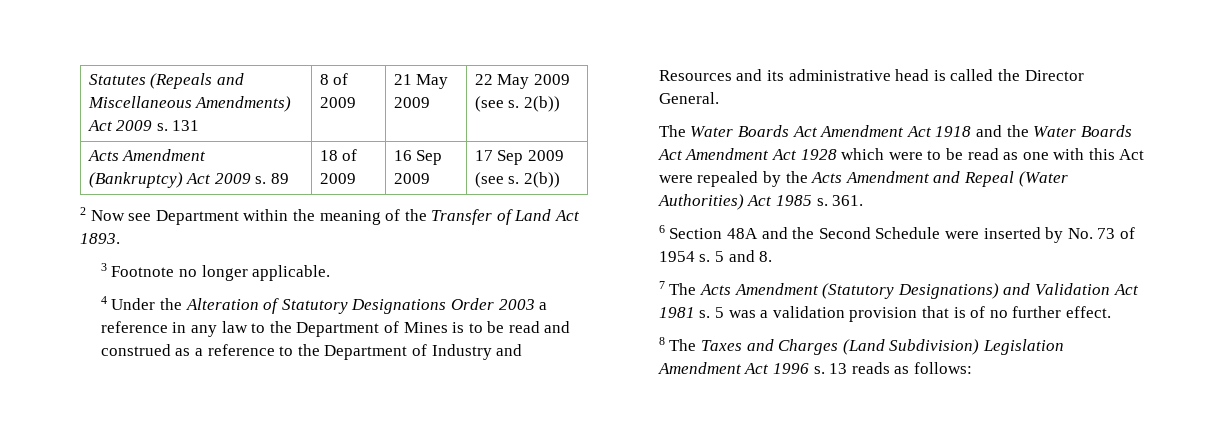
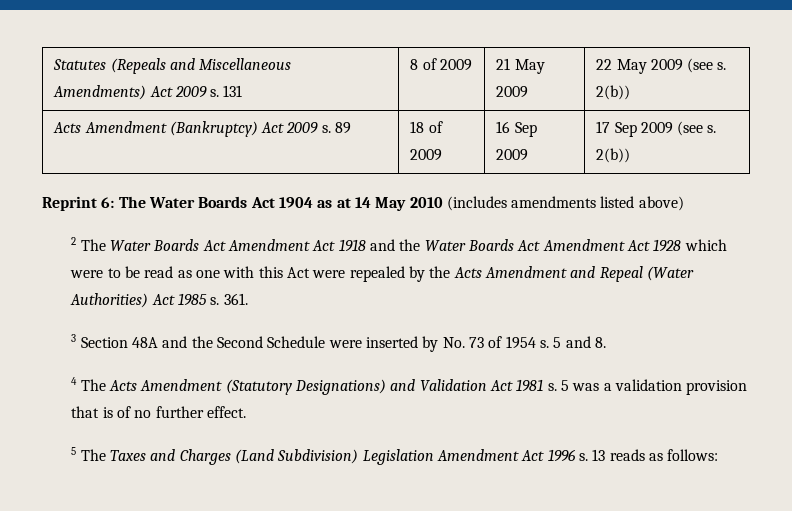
[80,207,581,225] [80,233,120,244] [100,263,331,281] [100,296,548,314] [100,321,571,337] [100,344,523,360] [658,69,1084,81] [658,92,719,104] 2 Now see Department within the meaning of the Transfer of Land Act 1893. // 3 Footnote no longer applicable. // 4 Under the Alteration of Statutory Designations Order 2003 a reference in any law to the Department of Mines is to be read and construed as a reference to the Department of Industry and Resources and its administrative head is called the Director General. // -> [42,196,684,211] [71,237,77,245] Reprint 6: The Water Boards Act 1904 as at 14 May 2010 (includes amendments listed above) // 2
[658,225,665,233] 6 -> [71,334,77,342] 3
[658,281,665,289] 7 -> [71,377,78,385] 4
[658,337,665,345] 8 -> [71,447,77,455] 5

